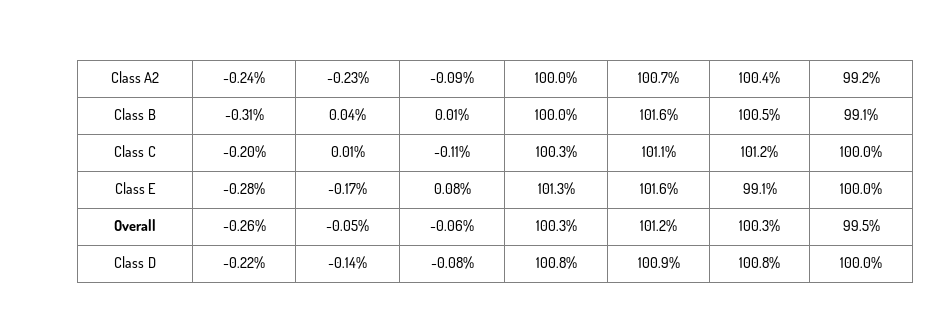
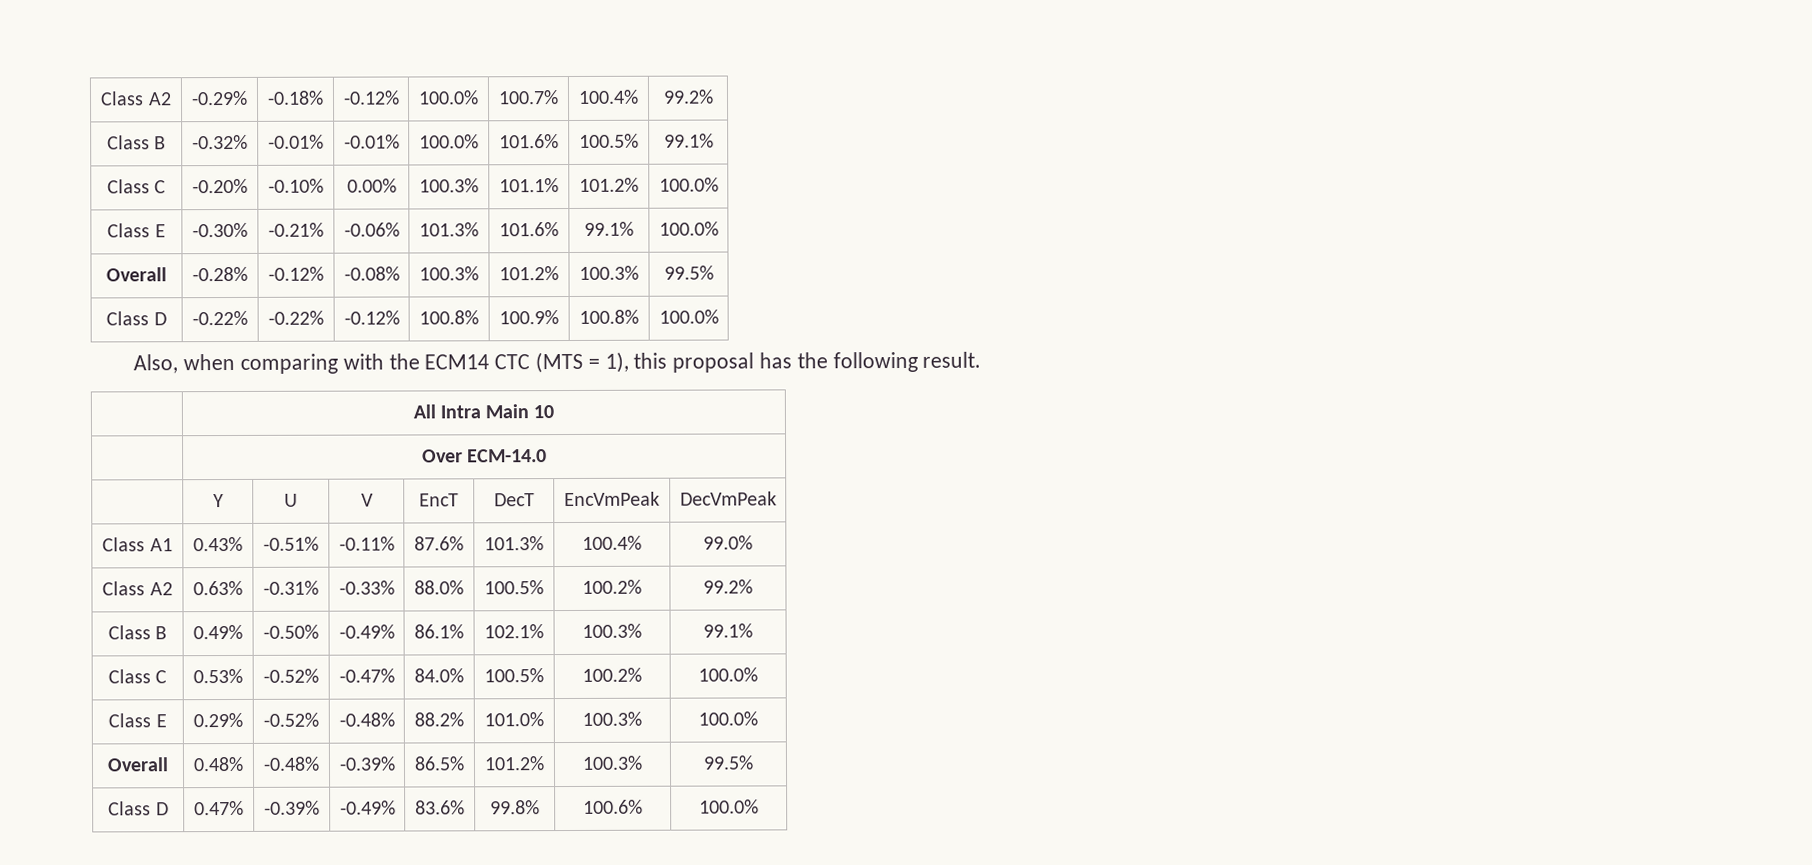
[110,71,160,83] [223,71,265,84] [326,71,369,84] [430,71,474,84] Class A2 | -0.24% | -0.23% | -0.09% -> [100,91,172,106] [191,90,248,106] [267,90,324,105] [342,90,400,105] Class A2 | -0.29% | -0.18% | -0.12%
[224,108,264,121] [329,108,366,121] [435,108,469,121] -0.31% | 0.04% | 0.01% -> [192,134,248,150] [268,134,324,149] [343,134,400,149] -0.32% | -0.01% | -0.01%
[330,145,365,158] [434,145,470,158] 0.01% | -0.11% -> [268,178,324,193] [346,178,397,193] -0.10% | 0.00%
[223,182,265,195] [328,182,367,195] [433,182,471,195] -0.28% | -0.17% | 0.08% -> [192,222,248,238] [268,222,324,237] [343,222,400,237] -0.30% | -0.21% | -0.06%
[222,219,266,232] [326,219,369,232] [430,219,474,232] -0.26% | -0.05% | -0.06% -> [192,266,248,282] [268,266,324,281] [343,266,400,281] -0.28% | -0.12% | -0.08%
[328,256,367,269] [430,256,474,269] -0.14% | -0.08% -> [268,310,324,325] [343,310,400,325] -0.22% | -0.12%
(882, 262) none -> [133,351,982,374] [412,404,555,419] [421,449,548,463] [212,494,224,508] [284,493,298,507] [360,493,374,507] [419,493,459,507] [493,493,535,507] [564,491,660,507] [679,491,777,506] [102,537,173,552] [193,536,243,552] [263,536,319,551] [338,536,395,551] [414,536,464,551] [484,536,544,551] [582,535,642,550] [703,535,753,550] [102,581,173,596] [193,580,243,596] [263,580,319,595] [338,580,395,595] [414,580,464,595] [484,580,544,595] [582,579,642,594] [703,579,753,594] [107,625,168,640] [193,624,243,640] [263,624,319,639] [338,624,395,639] [414,624,464,639] [484,624,544,639] [582,623,642,638] [703,623,753,638] [107,669,168,684] [193,668,243,684] [263,668,319,683] [338,668,395,683] [414,668,464,683] [484,668,544,683] [582,667,642,682] [698,667,758,682] [108,713,167,728] [193,712,243,728] [263,712,319,727] [338,712,395,727] [414,712,464,727] [484,712,544,727] [582,711,642,726] [698,711,758,726] [107,757,169,772] [193,756,244,772] [263,756,320,771] [338,756,396,771] [414,756,465,771] [484,756,545,771] [582,755,642,770] [703,755,753,770] [108,801,169,816] [194,800,244,816] [264,800,320,815] [339,800,396,815] [415,800,465,815] [490,800,540,815] [583,799,643,814] [699,799,759,814] // Also, when comparing with the ECM14 CTC (MTS = 1), this proposal has the following result. // | All Intra Main 10 // | Over ECM-14.0 // | Y | U | V | EncT | DecT | EncVmPeak | DecVmPeak // Class A1 | 0.43% | -0.51% | -0.11% | 87.6% | 101.3% | 100.4% | 99.0% // Class A2 | 0.63% | -0.31% | -0.33% | 88.0% | 100.5% | 100.2% | 99.2% // Class B | 0.49% | -0.50% | -0.49% | 86.1% | 102.1% | 100.3% | 99.1% // Class C | 0.53% | -0.52% | -0.47% | 84.0% | 100.5% | 100.2% | 100.0% // Class E | 0.29% | -0.52% | -0.48% | 88.2% | 101.0% | 100.3% | 100.0% // Overall | 0.48% | -0.48% | -0.39% | 86.5% | 101.2% | 100.3% | 99.5% // Class D | 0.47% | -0.39% | -0.49% | 83.6% | 99.8% | 100.6% | 100.0%

